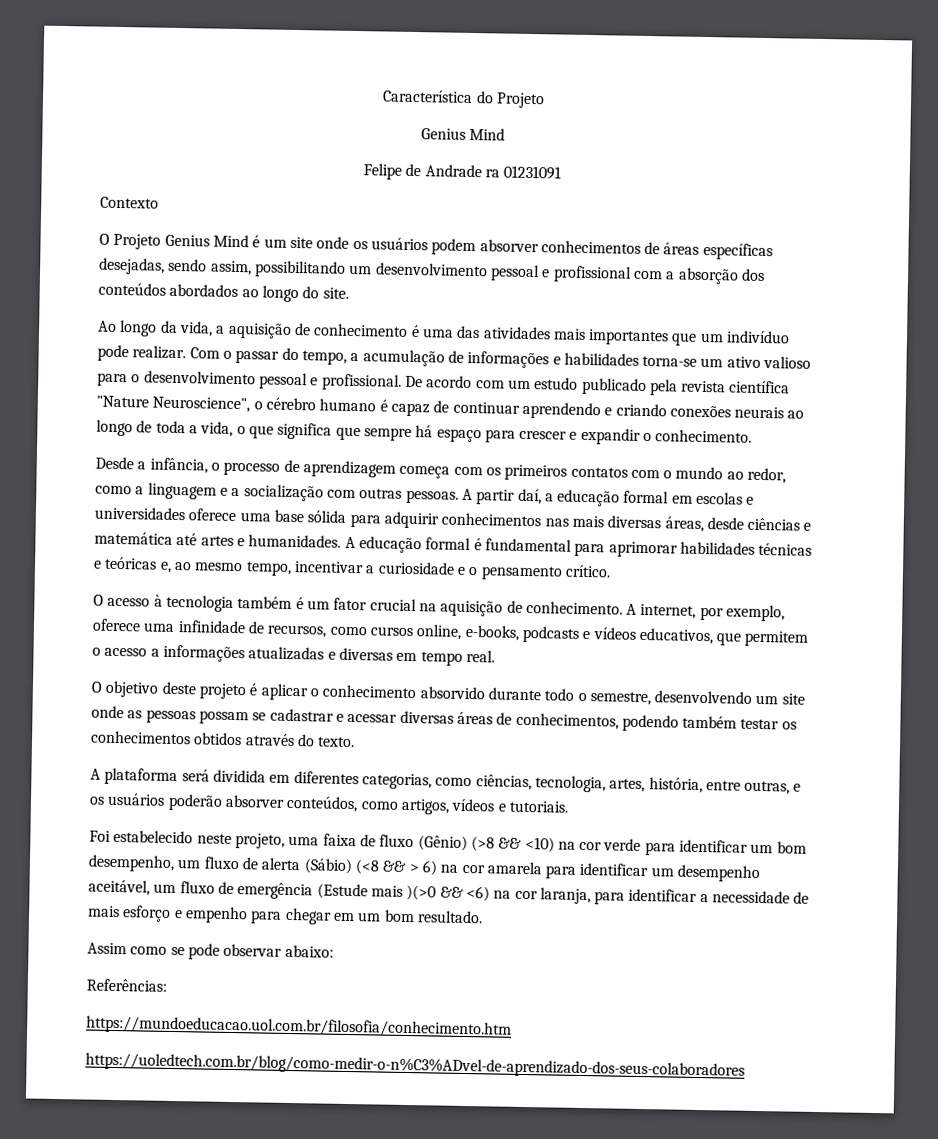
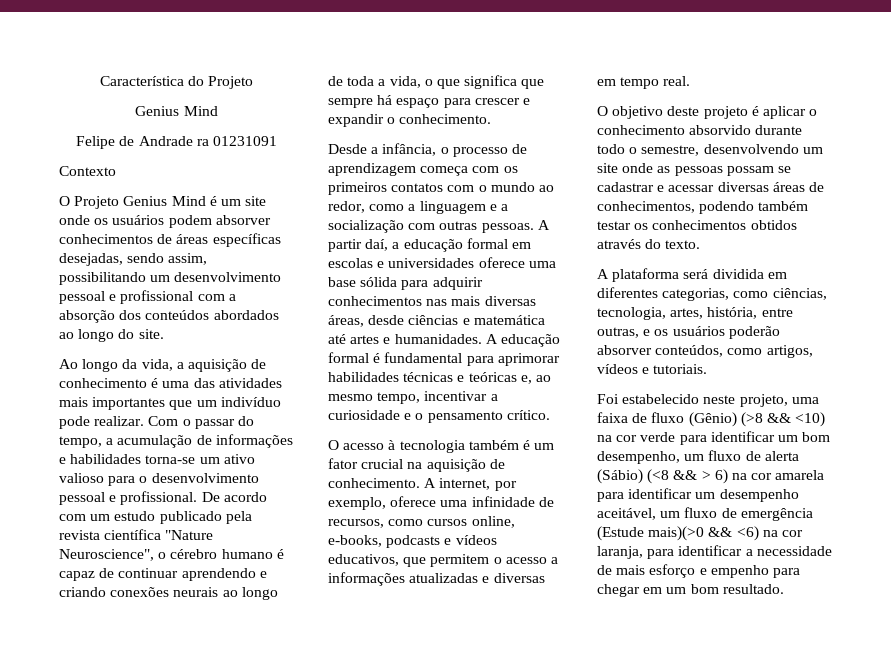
[370,884,437,901] mais )(>0 -> [648,526,705,541] mais)(>0
[87,942,334,960] [86,978,167,992] [86,1015,512,1039] [85,1052,745,1080] // Assim como se pode observar abaixo: // Referências: // https://mundoeducacao.uol.com.br/filosofia/conhecimento.htm // https://uoledtech.com.br/blog/como-medir-o-n%C3%ADvel-de-aprendizado-dos-seus-colaboradores -> (784, 589) none

